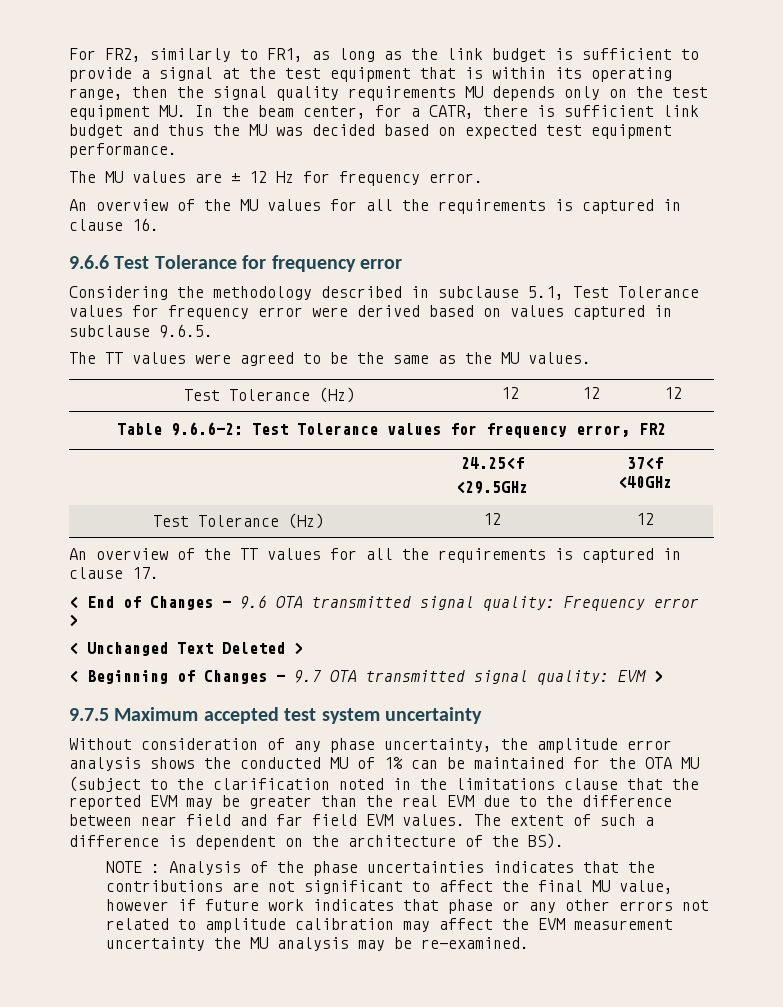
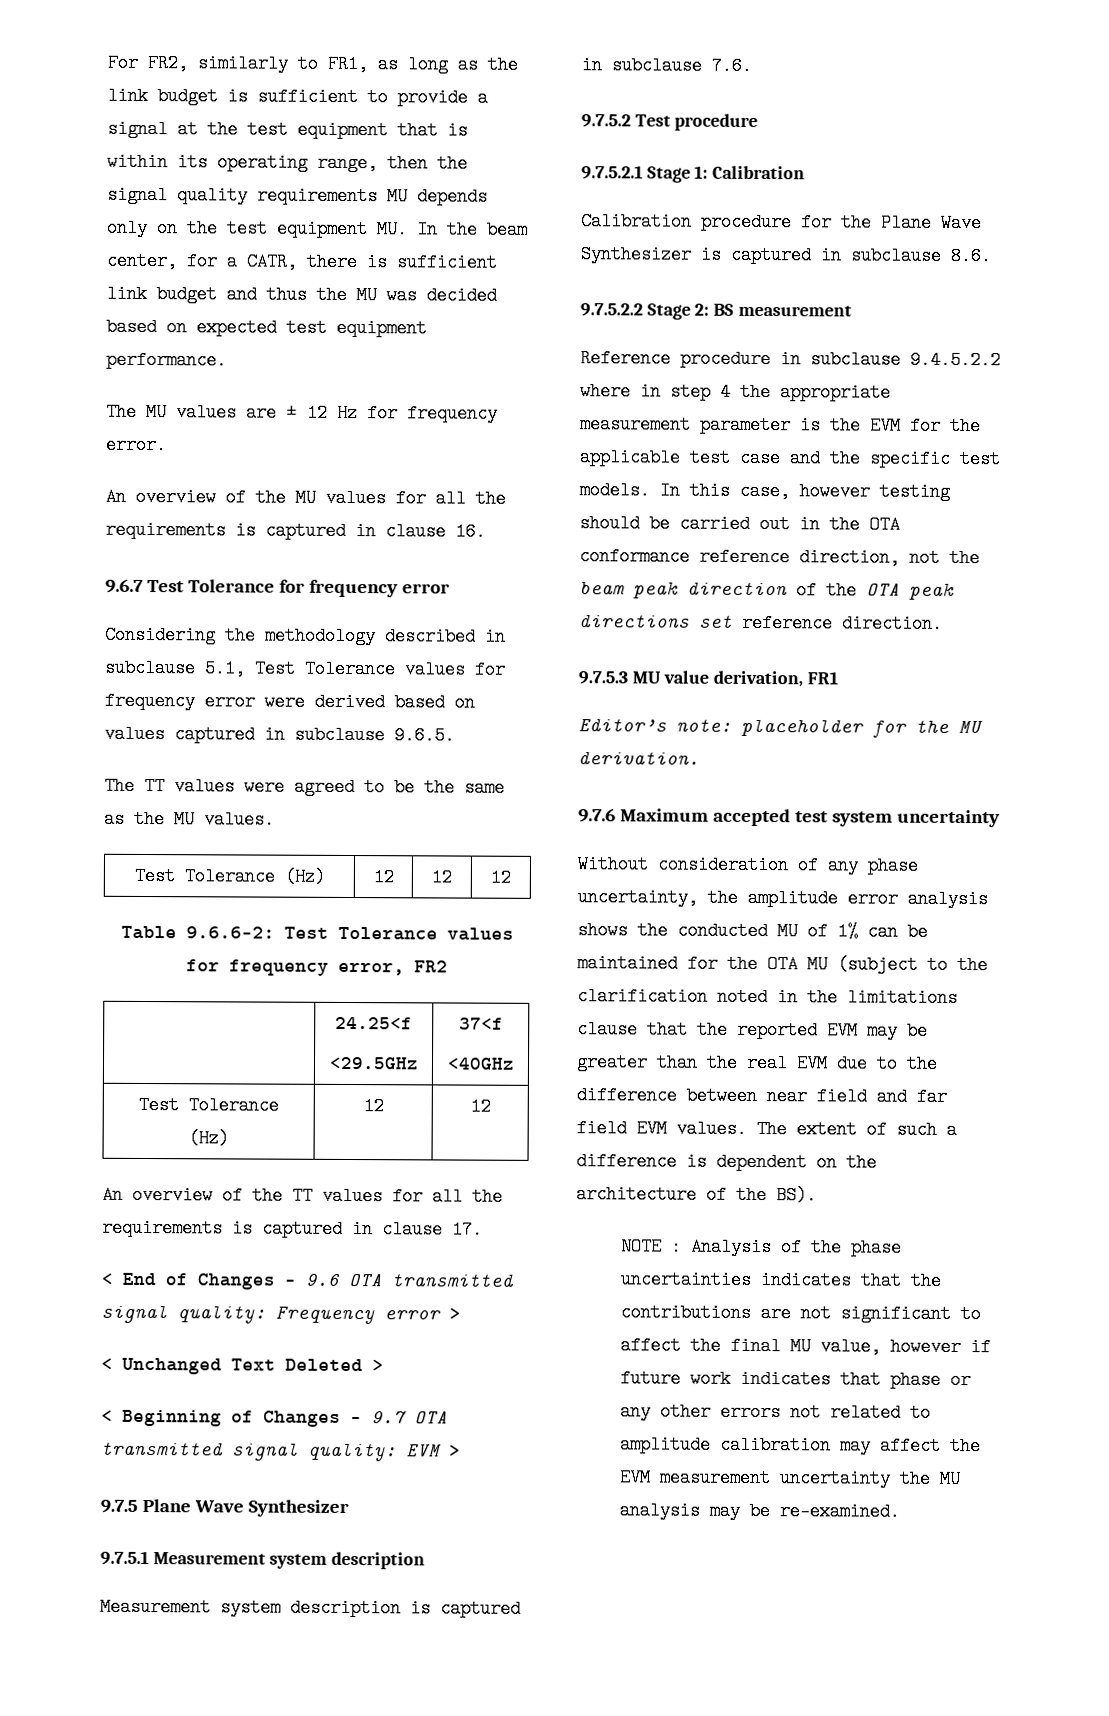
[69,255,109,269] 9.6.6 -> [105,578,144,593] 9.6.7
(109, 714) none -> [141,1498,349,1518] [100,1550,426,1570] [100,1597,521,1618] [581,56,752,75] [581,113,759,131] [581,165,806,183] [581,212,982,233] [580,245,991,266] [580,303,852,320] [580,349,1001,370] [580,382,891,402] [580,415,981,436] [579,448,1000,469] [579,481,950,501] [579,514,900,534] [579,547,980,568] [579,580,955,600] [579,613,943,633] [578,670,838,688] [578,717,983,738] [578,750,700,765] [578,808,616,823] Plane Wave Synthesizer // 9.7.5.1 Measurement system description // Measurement system description is captured in subclause 7.6. // 9.7.5.2 Test procedure // 9.7.5.2.1 Stage 1: Calibration // Calibration procedure for the Plane Wave Synthesizer is captured in subclause 8.6. // 9.7.5.2.2 Stage 2: BS measurement // Reference procedure in subclause 9.4.5.2.2 where in step 4 the appropriate measurement parameter is the EVM for the applicable test case and the specific test models. In this case, however testing should be carried out in the OTA conformance reference direction, not the beam peak direction of the OTA peak directions set reference direction. // 9.7.5.3 MU value derivation, FR1 // Editor’s note: placeholder for the MU derivation. // 9.7.6

